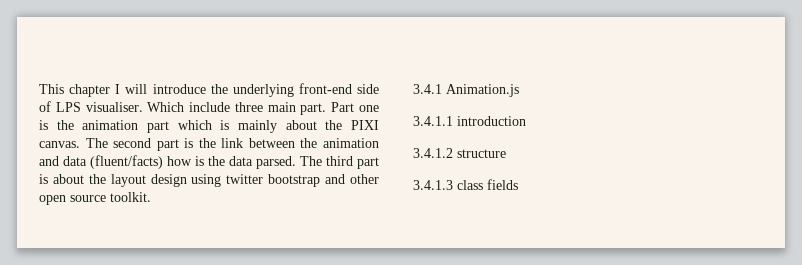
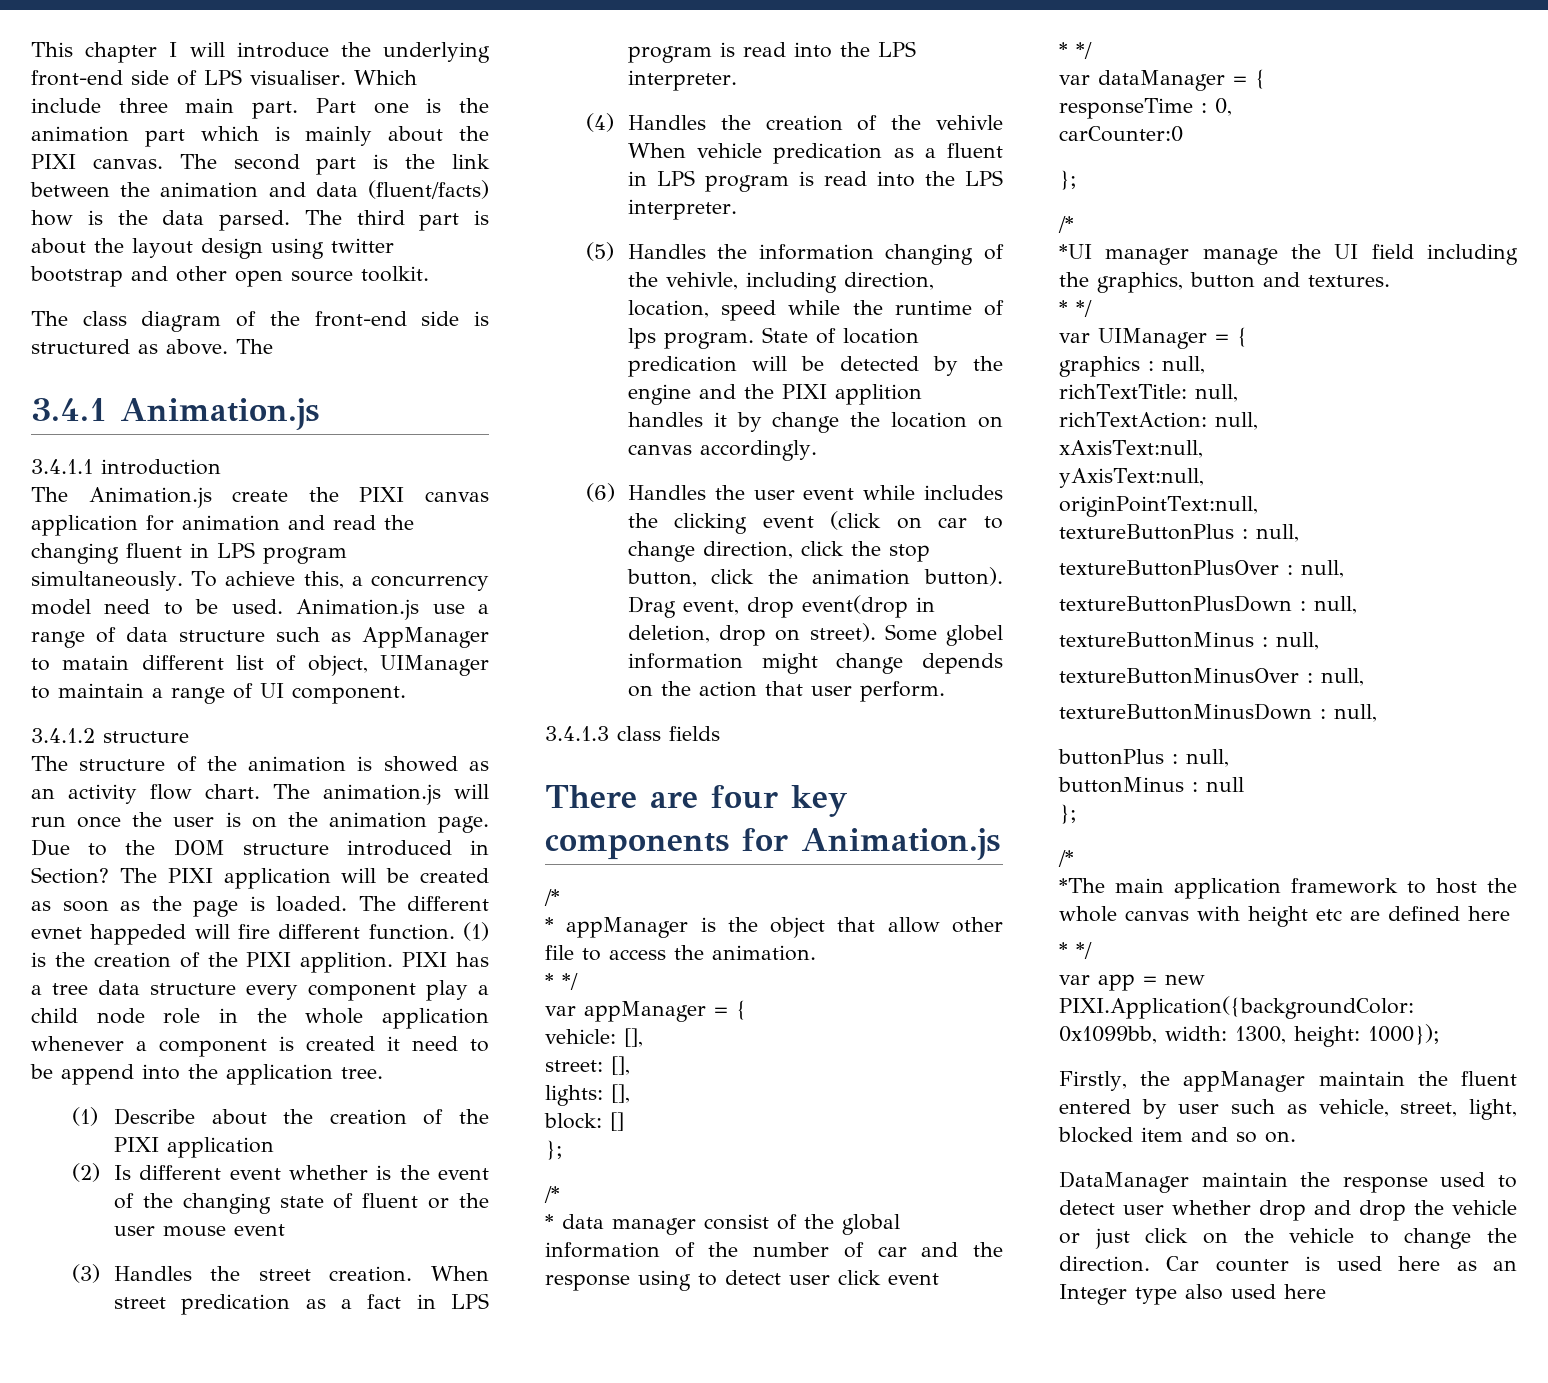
[413,84,519,97] [413,116,526,126] [413,148,506,158] [413,179,518,190] 3.4.1 Animation.js // 3.4.1.1 introduction // 3.4.1.2 structure // 3.4.1.3 class fields -> [31,311,490,332] [31,339,273,355] [31,398,319,430] [31,459,221,475] [31,487,490,508] [31,515,414,536] [31,542,347,564] [31,571,490,591] [31,599,489,620] [31,627,489,648] [31,655,489,676] [31,683,406,704] [31,728,189,743] [31,756,489,772] [31,784,489,805] [31,812,489,833] [31,839,489,856] [31,867,489,889] [31,896,489,917] [31,922,489,945] [31,952,489,973] [31,980,489,1001] [31,1008,489,1029] [31,1036,489,1057] [30,1064,383,1085] [72,1107,489,1126] [113,1137,274,1158] [72,1163,489,1182] [113,1193,490,1214] [113,1224,285,1237] [72,1264,489,1283] [113,1293,489,1315] [627,41,916,63] [627,70,737,91] [586,113,1003,132] [627,143,1003,164] [627,170,1003,192] [627,199,737,220] [586,242,1004,265] [627,272,934,293] [627,300,1004,321] [627,327,919,349] [627,356,1003,377] [627,384,922,405] [627,412,1003,433] [627,440,817,461] [586,483,1003,502] [627,511,1004,534] [627,541,930,562] [626,567,1003,587] [627,595,935,618] [627,623,1003,646] [627,653,1003,674] [627,681,945,702] [545,726,720,741] [545,785,847,817] [545,828,1000,860] [544,889,560,906] [545,917,1003,938] [545,945,816,961] [545,973,578,990] [545,1000,747,1022] [545,1028,643,1047] [545,1056,630,1075] [545,1084,630,1106] [544,1112,624,1131] [545,1140,563,1160] [544,1186,560,1203] [545,1214,900,1235] [545,1242,1003,1258] [545,1270,939,1291] [1059,42,1092,59] [1059,69,1266,91] [1059,98,1232,119] [1059,126,1183,142] [1059,170,1077,190] [1058,216,1074,233] [1059,244,1518,265] [1059,272,1390,293] [1059,300,1092,317] [1059,327,1248,349] [1059,356,1205,377] [1059,384,1238,402] [1059,412,1258,430] [1059,440,1203,458] [1059,468,1204,488] [1059,496,1258,517] [1059,524,1299,542] [1059,560,1344,578] [1059,595,1357,614] [1059,632,1319,650] [1059,668,1364,686] [1059,703,1377,722] [1058,749,1229,767] [1058,777,1244,793] [1059,804,1077,824] [1058,850,1074,867] [1059,878,1517,899] [1059,906,1510,927] [1059,942,1092,959] [1059,974,1205,991] [1059,996,1414,1019] [1059,1024,1440,1047] [1059,1071,1517,1092] [1059,1099,1517,1120] [1058,1127,1296,1143] [1059,1171,1517,1193] [1059,1200,1517,1221] [1059,1228,1517,1249] [1059,1256,1517,1272] [1059,1284,1326,1305] The class diagram of the front-end side is structured as above. The // 3.4.1 Animation.js // 3.4.1.1 introduction // The Animation.js create the PIXI canvas application for animation and read the changing fluent in LPS program simultaneously. To achieve this, a concurrency model need to be used. Animation.js use a range of data structure such as AppManager to matain different list of object, UIManager to maintain a range of UI component. // 3.4.1.2 structure // The structure of the animation is showed as an activity flow chart. The animation.js will run once the user is on the animation page. Due to the DOM structure introduced in Section? The PIXI application will be created as soon as the page is loaded. The different evnet happeded will fire different function. (1) is the creation of the PIXI applition. PIXI has a tree data structure every component play a child node role in the whole application whenever a component is created it need to be append into the application tree. // (1) Describe about the creation of the PIXI application // (2) Is different event whether is the event of the changing state of fluent or the user mouse event // (3) Handles the street creation. When street predication as a fact in LPS program is read into the LPS interpreter. // (4) Handles the creation of the vehivle When vehicle predication as a fluent in LPS program is read into the LPS interpreter. // (5) Handles the information changing of the vehivle, including direction, location, speed while the runtime of lps program. State of location predication will be detected by the engine and the PIXI applition handles it by change the location on canvas accordingly. // (6) Handles the user event while includes the clicking event (click on car to change direction, click the stop button, click the animation button). Drag event, drop event(drop in deletion, drop on street). Some globel information might change depends on the action that user perform. // 3.4.1.3 class fields // There are four key components for Animation.js // /* // * appManager is the object that allow other file to access the animation. // * */ // var appManager = { // vehicle: [], // street: [], // lights: [], // block: [] // }; // /* // * data manager consist of the global information of the number of car and the response using to detect user click event // * */ // var dataManager = { // responseTime : 0, // carCounter:0 // }; // /* // *UI manager manage the UI field including the graphics, button and textures. // * */ // var UIManager = { // graphics : null, // richTextTitle: null, // richTextAction: null, // xAxisText:null, // yAxisText:null, // originPointText:null, // textureButtonPlus : null, // textureButtonPlusOver : null, // textureButtonPlusDown : null, // textureButtonMinus : null, // textureButtonMinusOver : null, // textureButtonMinusDown : null, // buttonPlus : null, // buttonMinus : null // }; // /* // *The main application framework to host the whole canvas with height etc are defined here // * */ // var app = new PIXI.Application({backgroundColor: 0x1099bb, width: 1300, height: 1000}); // Firstly, the appManager maintain the fluent entered by user such as vehicle, street, light, blocked item and so on. // DataManager maintain the response used to detect user whether drop and drop the vehicle or just click on the vehicle to change the direction. Car counter is used here as an Integer type also used here

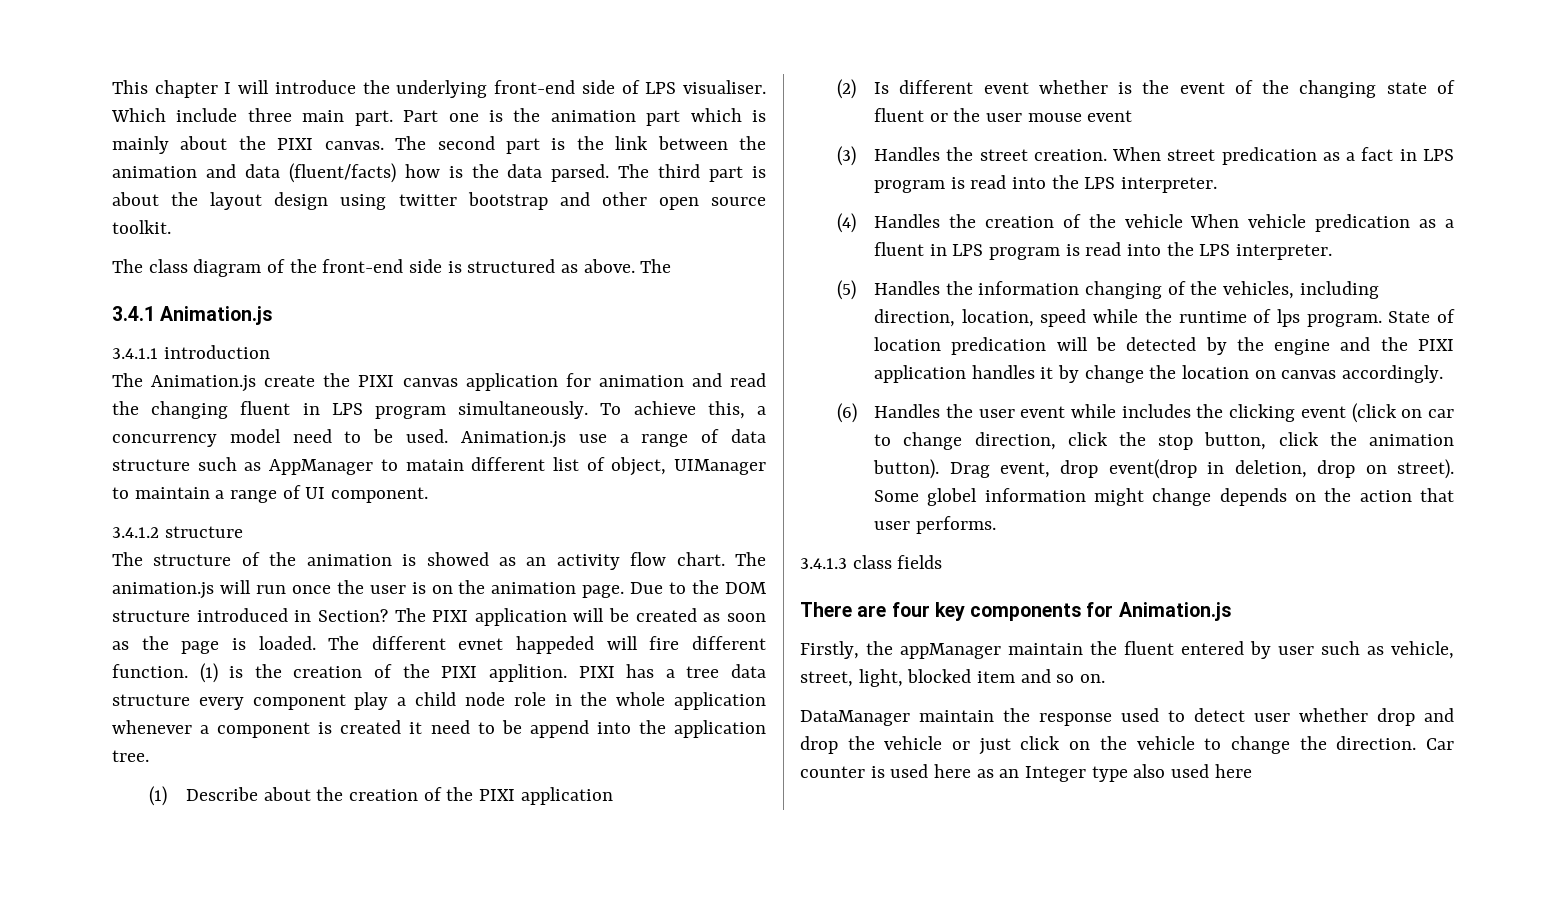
[936,115,1003,130] vehivle -> [1124,214,1183,228] vehicle
[665,272,738,290] vehivle, -> [1223,281,1295,299] vehicles,
[834,384,922,405] applition -> [874,365,967,383] application
[859,681,945,702] perform. -> [915,516,996,534] performs.
[544,889,560,906] [545,917,1003,938] [545,945,816,961] [545,973,578,990] [545,1000,747,1022] [545,1028,643,1047] [545,1056,630,1075] [545,1084,630,1106] [544,1112,624,1131] [545,1140,563,1160] [544,1186,560,1203] [545,1214,900,1235] [545,1242,1003,1258] [545,1270,939,1291] [1059,42,1092,59] [1059,69,1266,91] [1059,98,1232,119] [1059,126,1183,142] [1059,170,1077,190] [1058,216,1074,233] [1059,244,1518,265] [1059,272,1390,293] [1059,300,1092,317] [1059,327,1248,349] [1059,356,1205,377] [1059,384,1238,402] [1059,412,1258,430] [1059,440,1203,458] [1059,468,1204,488] [1059,496,1258,517] [1059,524,1299,542] [1059,560,1344,578] [1059,595,1357,614] [1059,632,1319,650] [1059,668,1364,686] [1059,703,1377,722] [1058,749,1229,767] [1058,777,1244,793] [1059,804,1077,824] [1058,850,1074,867] [1059,878,1517,899] [1059,906,1510,927] [1059,942,1092,959] [1059,974,1205,991] [1059,996,1414,1019] [1059,1024,1440,1047] // /* // * appManager is the object that allow other file to access the animation. // * */ // var appManager = { // vehicle: [], // street: [], // lights: [], // block: [] // }; // /* // * data manager consist of the global information of the number of car and the response using to detect user click event // * */ // var dataManager = { // responseTime : 0, // carCounter:0 // }; // /* // *UI manager manage the UI field including the graphics, button and textures. // * */ // var UIManager = { // graphics : null, // richTextTitle: null, // richTextAction: null, // xAxisText:null, // yAxisText:null, // originPointText:null, // textureButtonPlus : null, // textureButtonPlusOver : null, // textureButtonPlusDown : null, // textureButtonMinus : null, // textureButtonMinusOver : null, // textureButtonMinusDown : null, // buttonPlus : null, // buttonMinus : null // }; // /* // *The main application framework to host the whole canvas with height etc are defined here // * */ // var app = new PIXI.Application({backgroundColor: 0x1099bb, width: 1300, height: 1000}); -> (1231, 611) none

